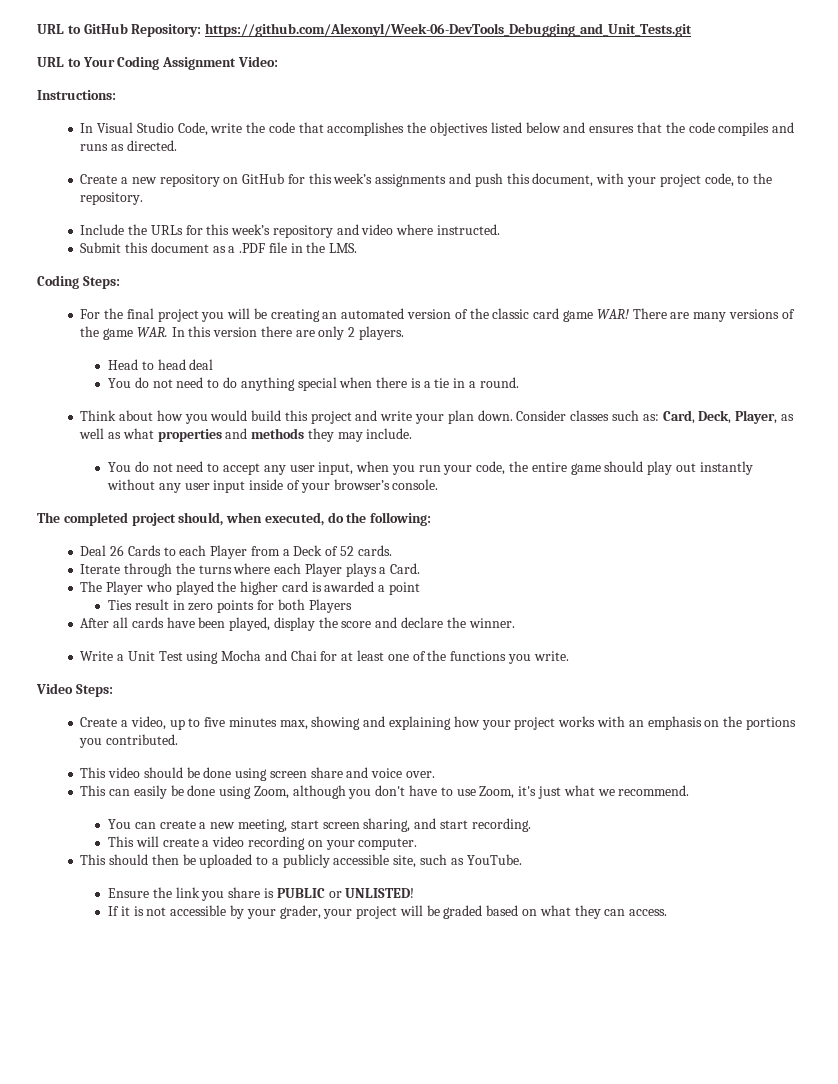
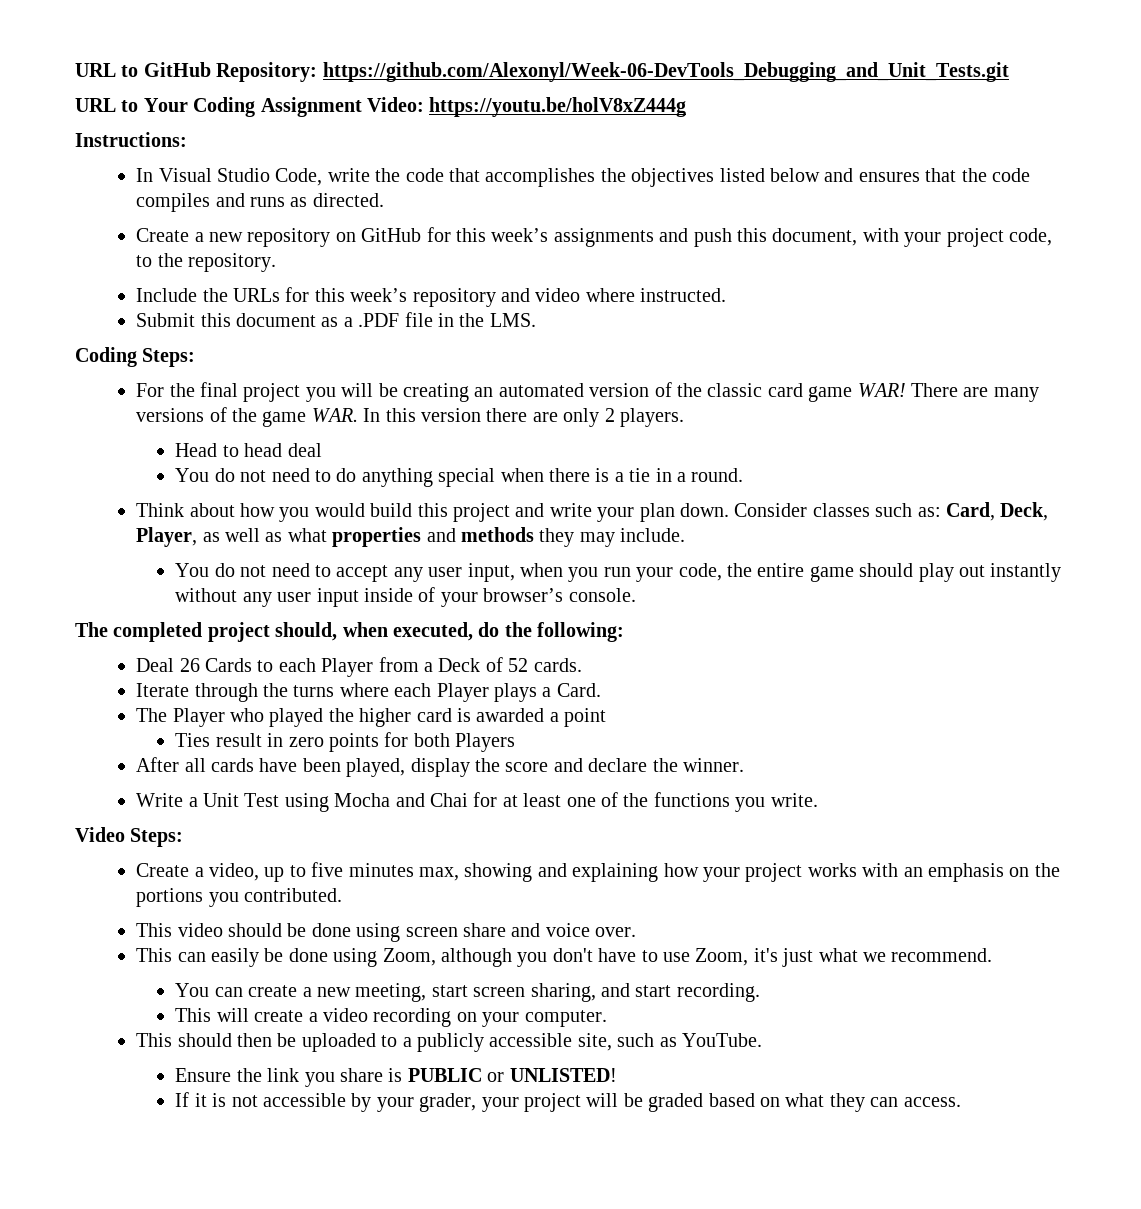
(278, 61) none -> [429,97,687,117] https://youtu.be/holV8xZ444g

